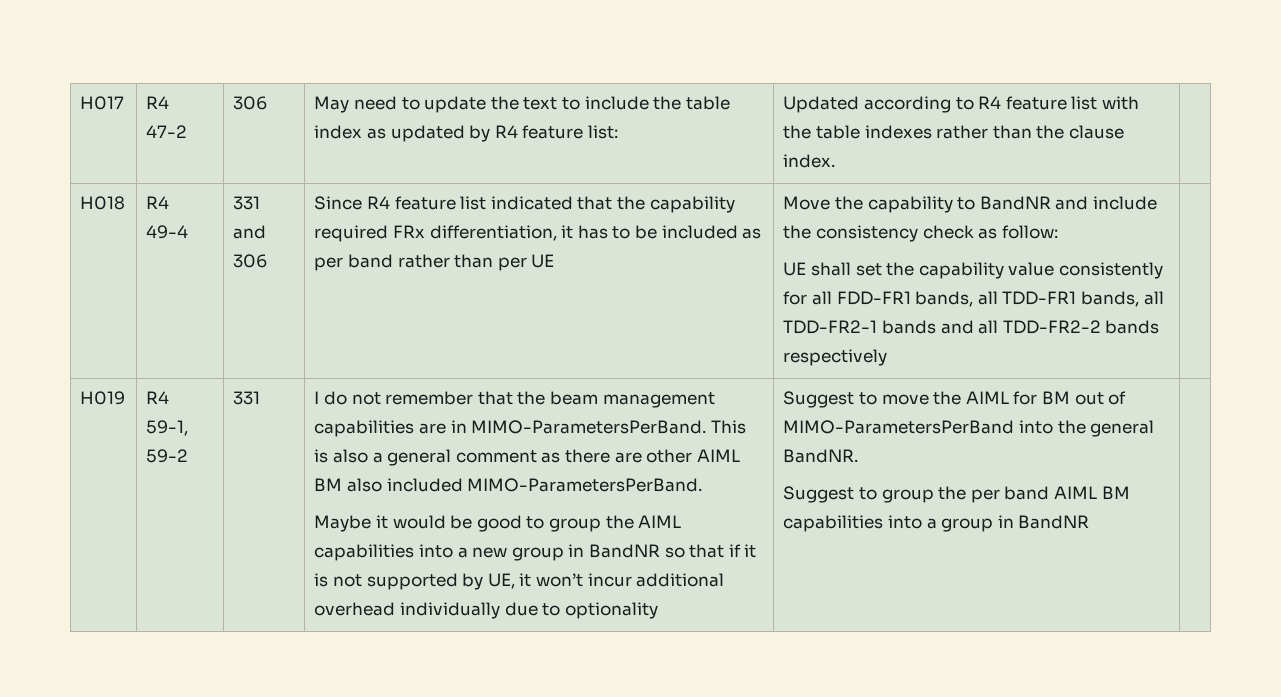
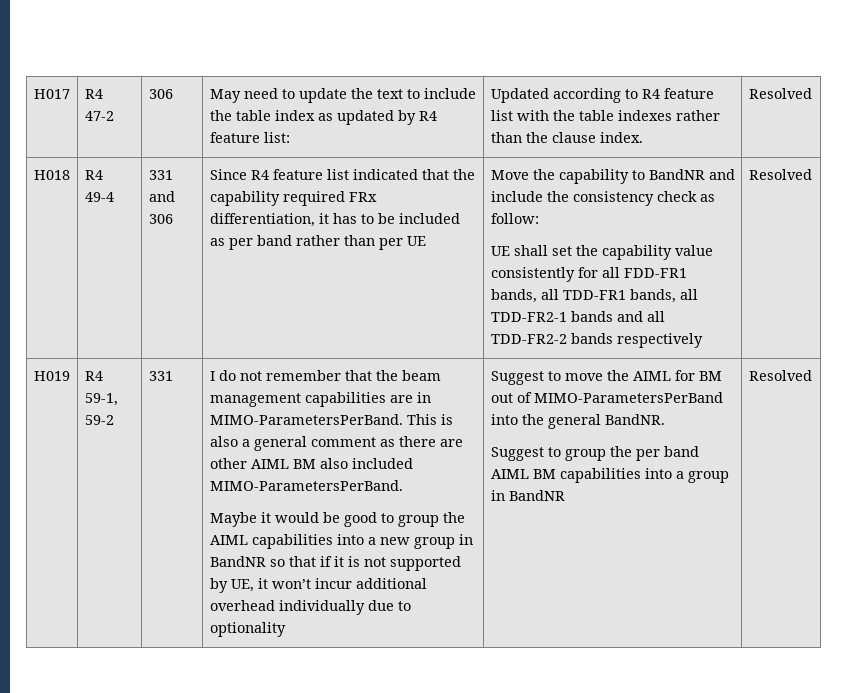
(836, 161) none -> [748,88,812,99] Resolved
(888, 357) none -> [748,169,812,180] Resolved
(1090, 522) none -> [748,370,812,381] Resolved

